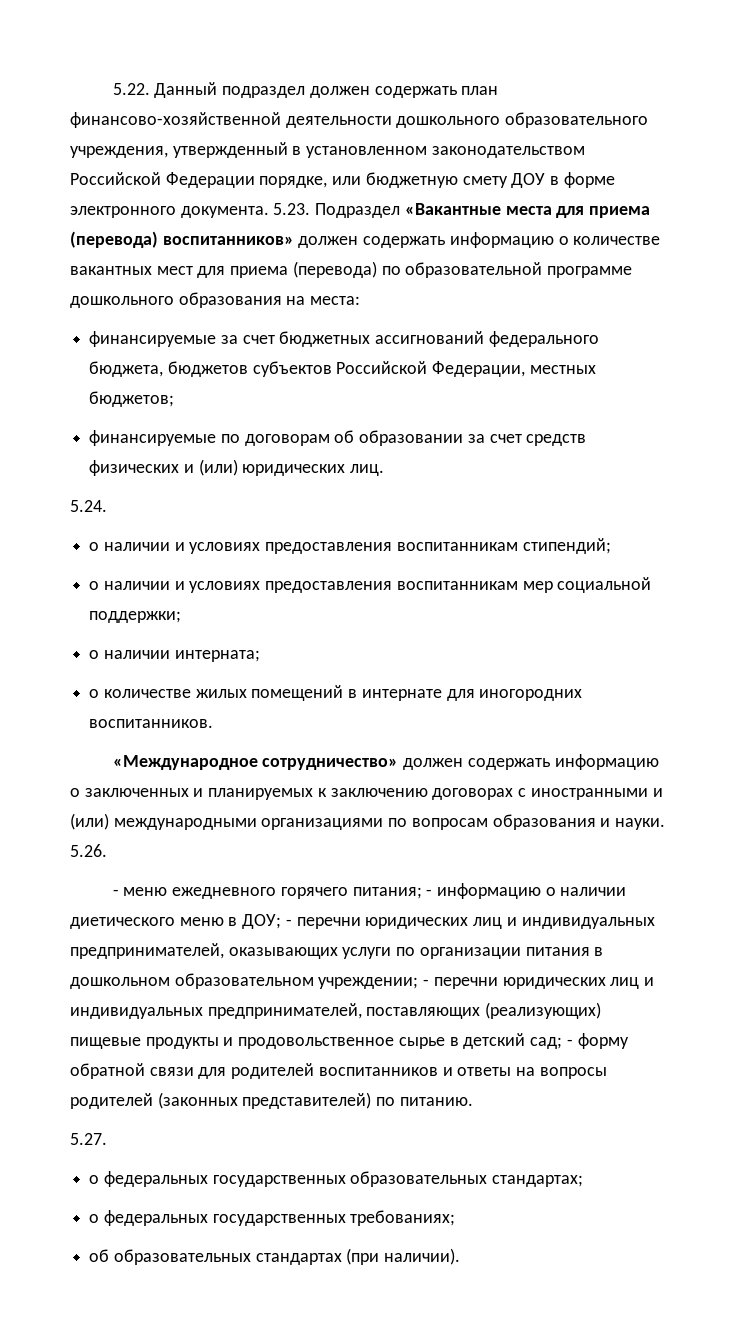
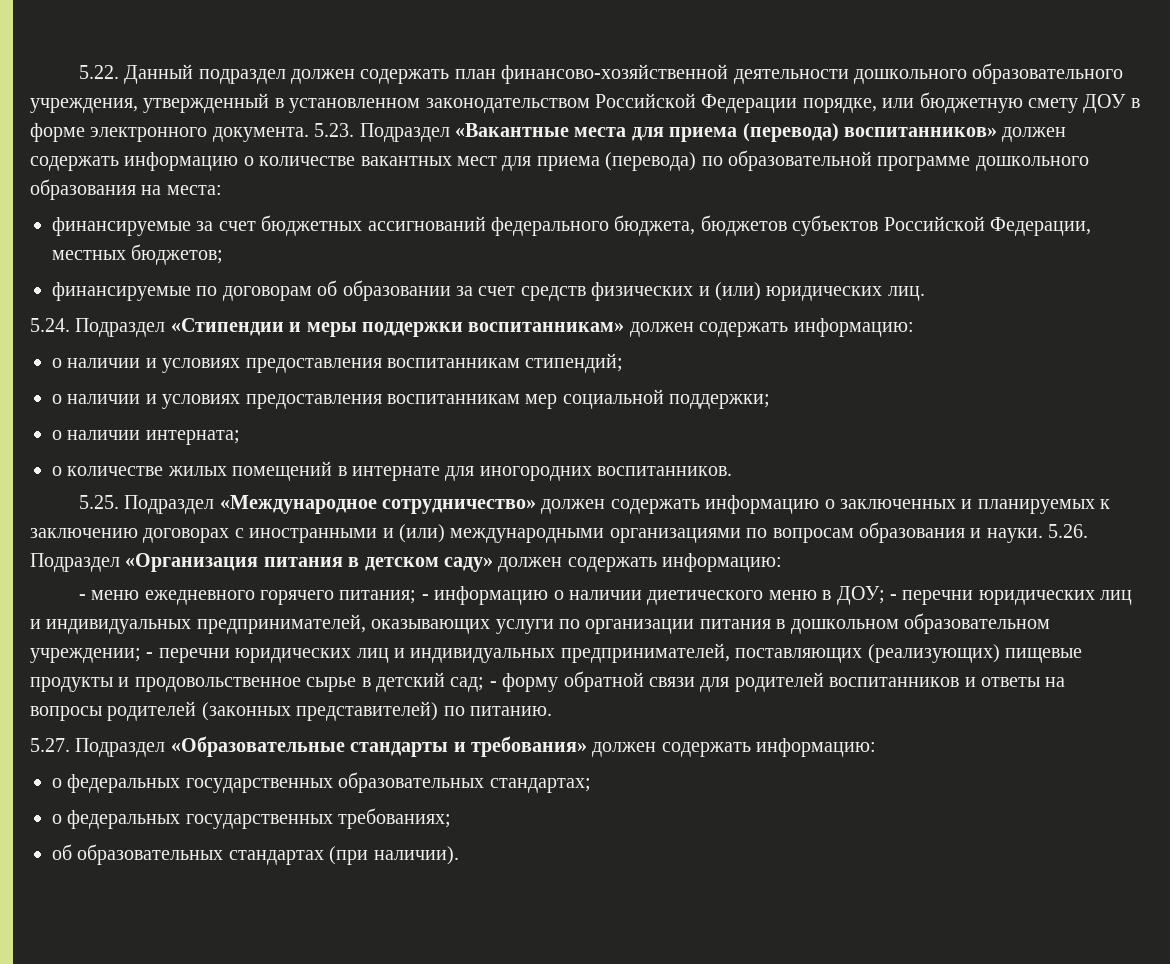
(107, 506) none -> [75,318,914,337] Подраздел «Стипендии и меры поддержки воспитанникам» должен содержать информацию:
(214, 723) none -> [78,495,215,514] 5.25. Подраздел
(107, 850) none -> [30,553,783,572] Подраздел «Организация питания в детском саду» должен содержать информацию:
(107, 1139) none -> [75,736,877,757] Подраздел «Образовательные стандарты и требования» должен содержать информацию:

